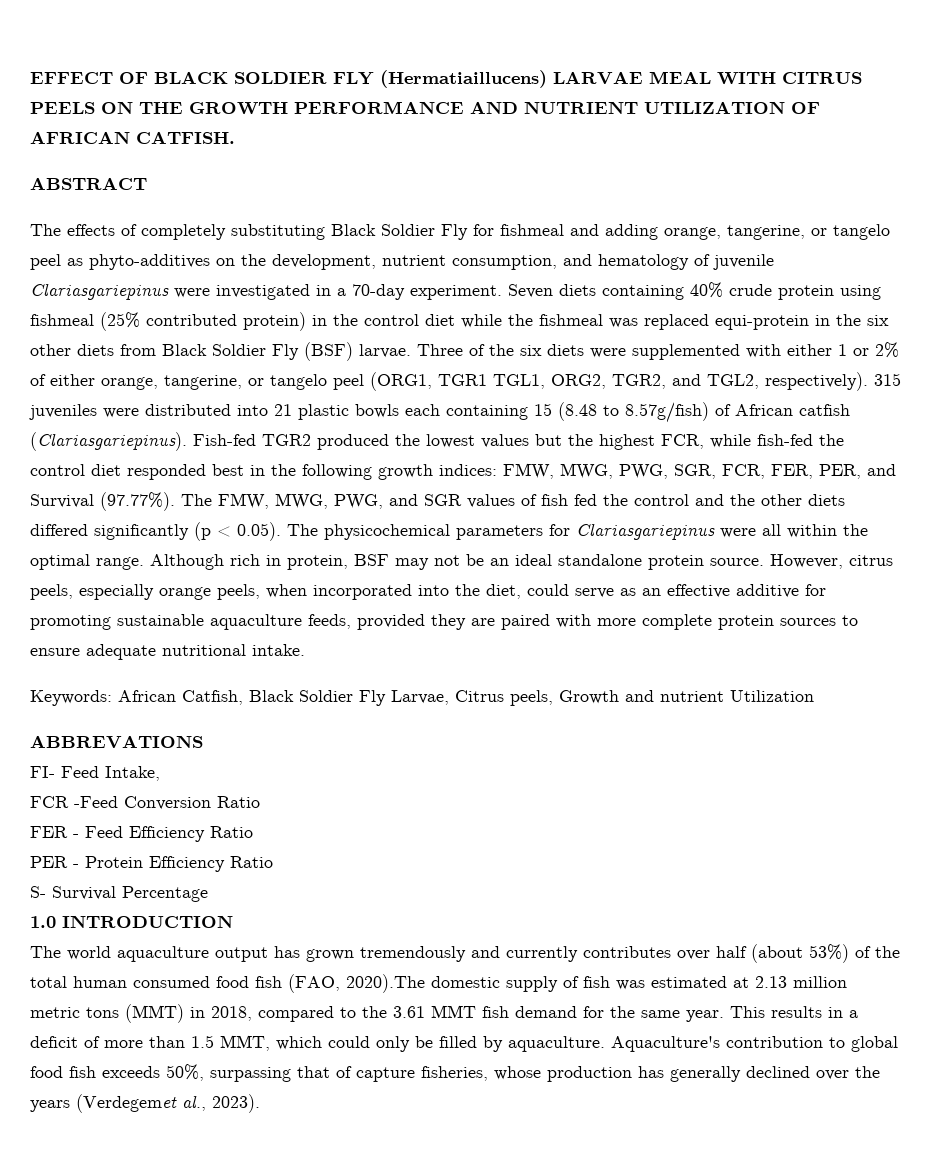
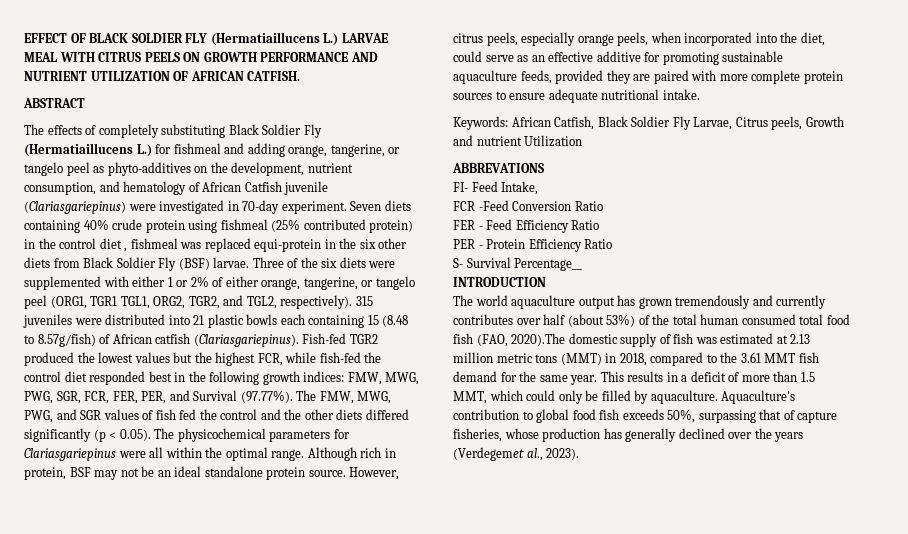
[380,70,547,88] (Hermatiaillucens) -> [210,32,339,46] (Hermatiaillucens L.)
[139,102,183,114] THE -> (201, 57) none
(468, 232) none -> [24,143,152,157] (Hermatiaillucens L.)
[713,254,774,270] [30,283,169,300] juvenile Clariasgariepinus -> [202,181,329,195] [24,201,126,214] African Catfish juvenile (Clariasgariepinus)
[337,288,346,296] a -> (239, 206) none
[461,314,533,328] while the -> [124,248,128,252] ,
[122,886,208,902] [30,916,56,928] Percentage // 1.0 -> [514,258,583,271] Percentage__ //
(210, 982) none -> [799,314,824,325] total

